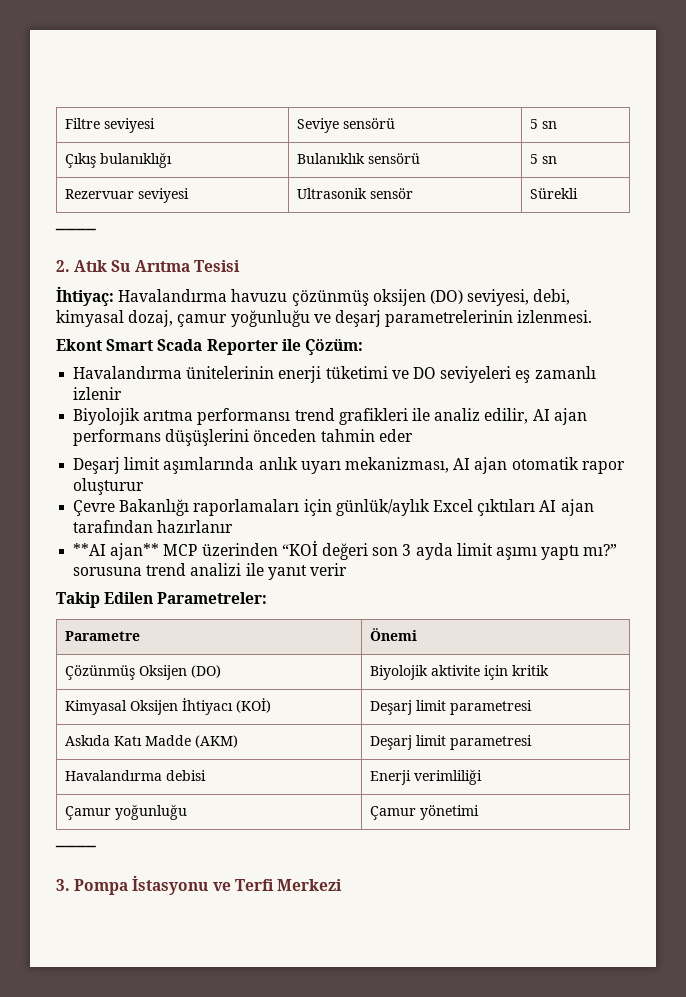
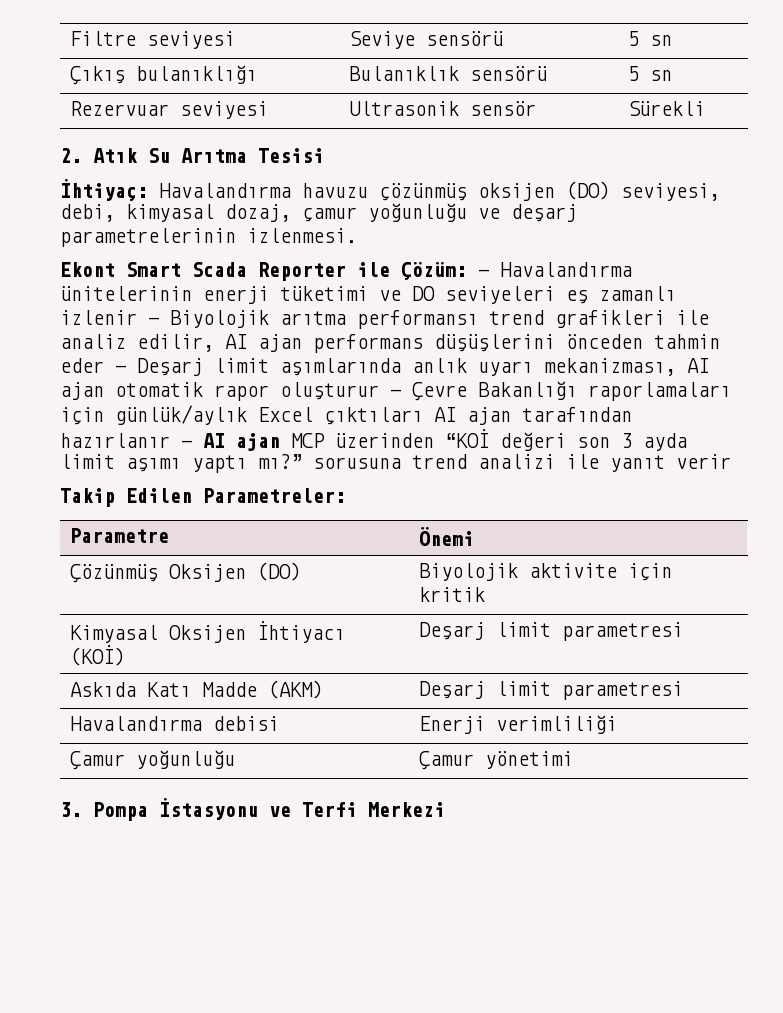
[55,228,96,235] // ──── -> (705, 108) none
(363, 347) // -> [478,269,489,277] -
(123, 393) // -> [148,317,159,325] -
(413, 435) // -> [115,365,126,373] -
(145, 486) // -> [390,389,401,397] -
[73,543,160,560] // **AI ajan** -> [181,433,280,451] - AI ajan
[55,845,96,852] // ──── -> (573, 760) none

